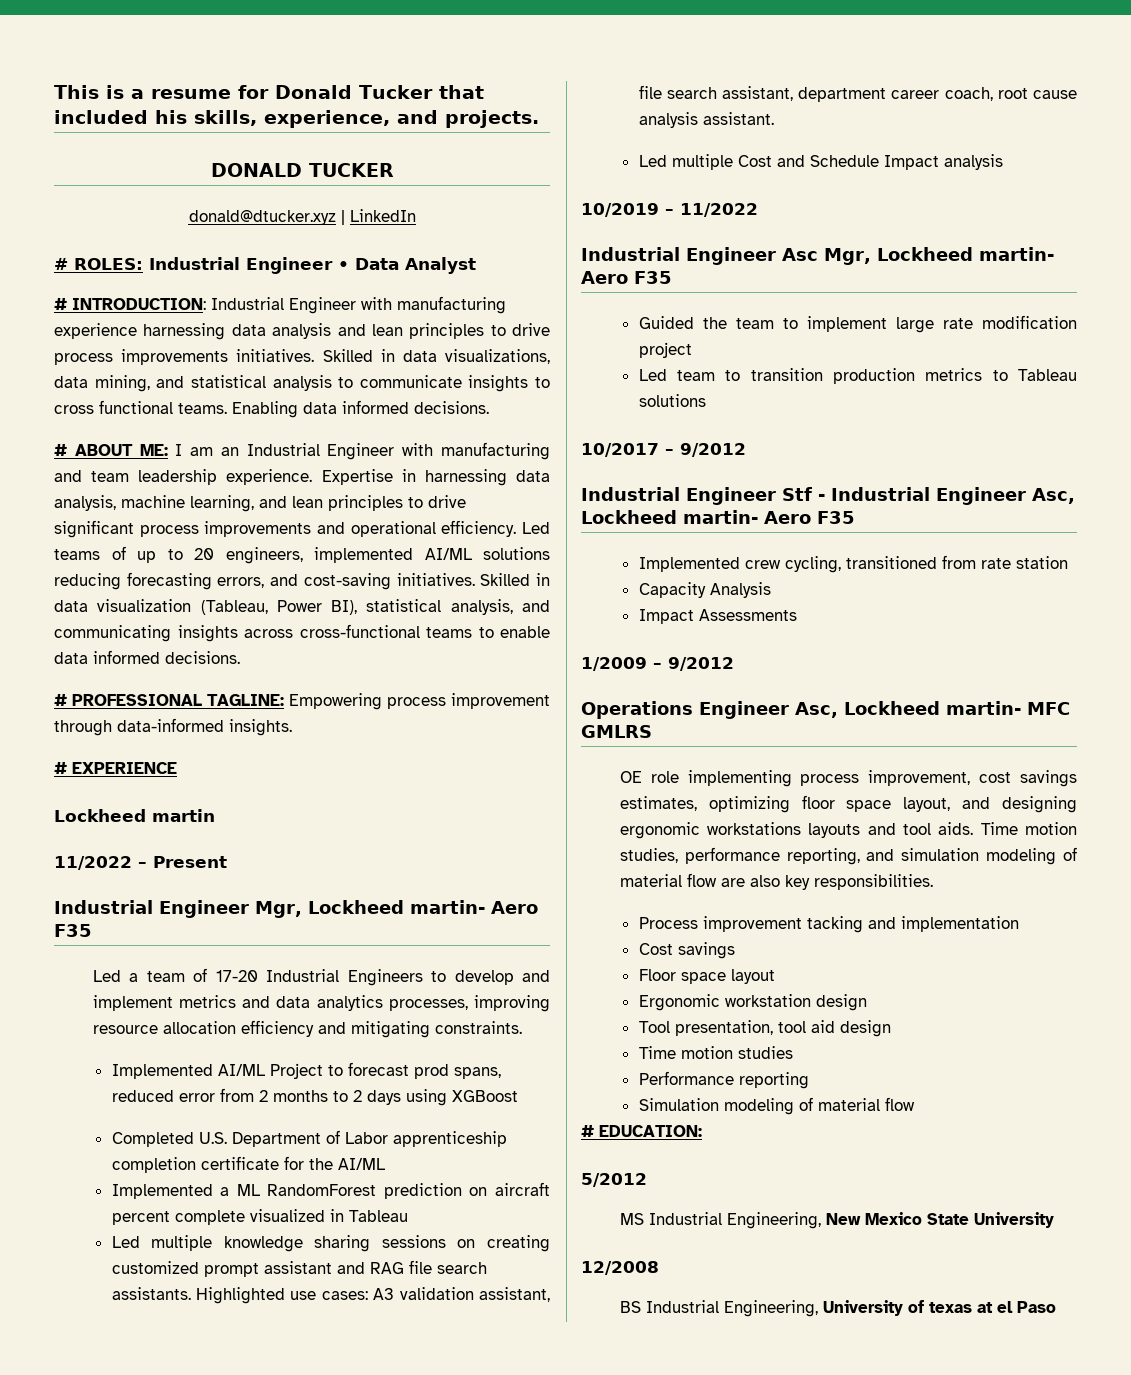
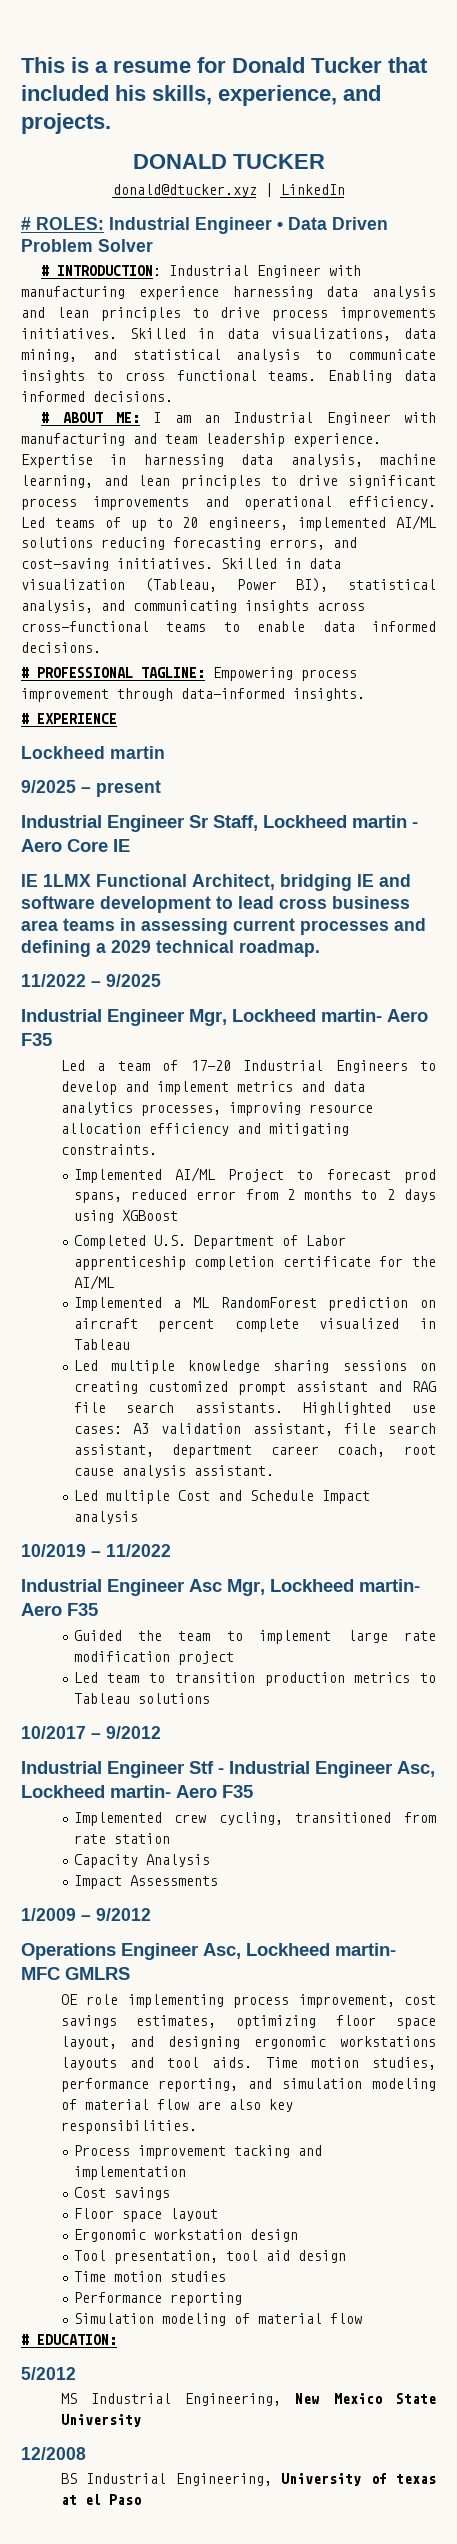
[405,257,476,274] Analyst -> [332,217,388,230] [21,239,153,252] Driven Problem Solver
(215, 815) none -> [21,780,161,797] [21,815,418,832] [21,839,130,852] [21,874,411,891] [21,896,410,913] [21,918,426,935] [21,940,320,957] // 9/2025 – present // Industrial Engineer Sr Staff, Lockheed martin - Aero Core IE // IE 1LMX Functional Architect, bridging IE and software development to lead cross business area teams in assessing current processes and defining a 2029 technical roadmap.
[153,856,227,868] Present -> [106,974,161,987] 9/2025

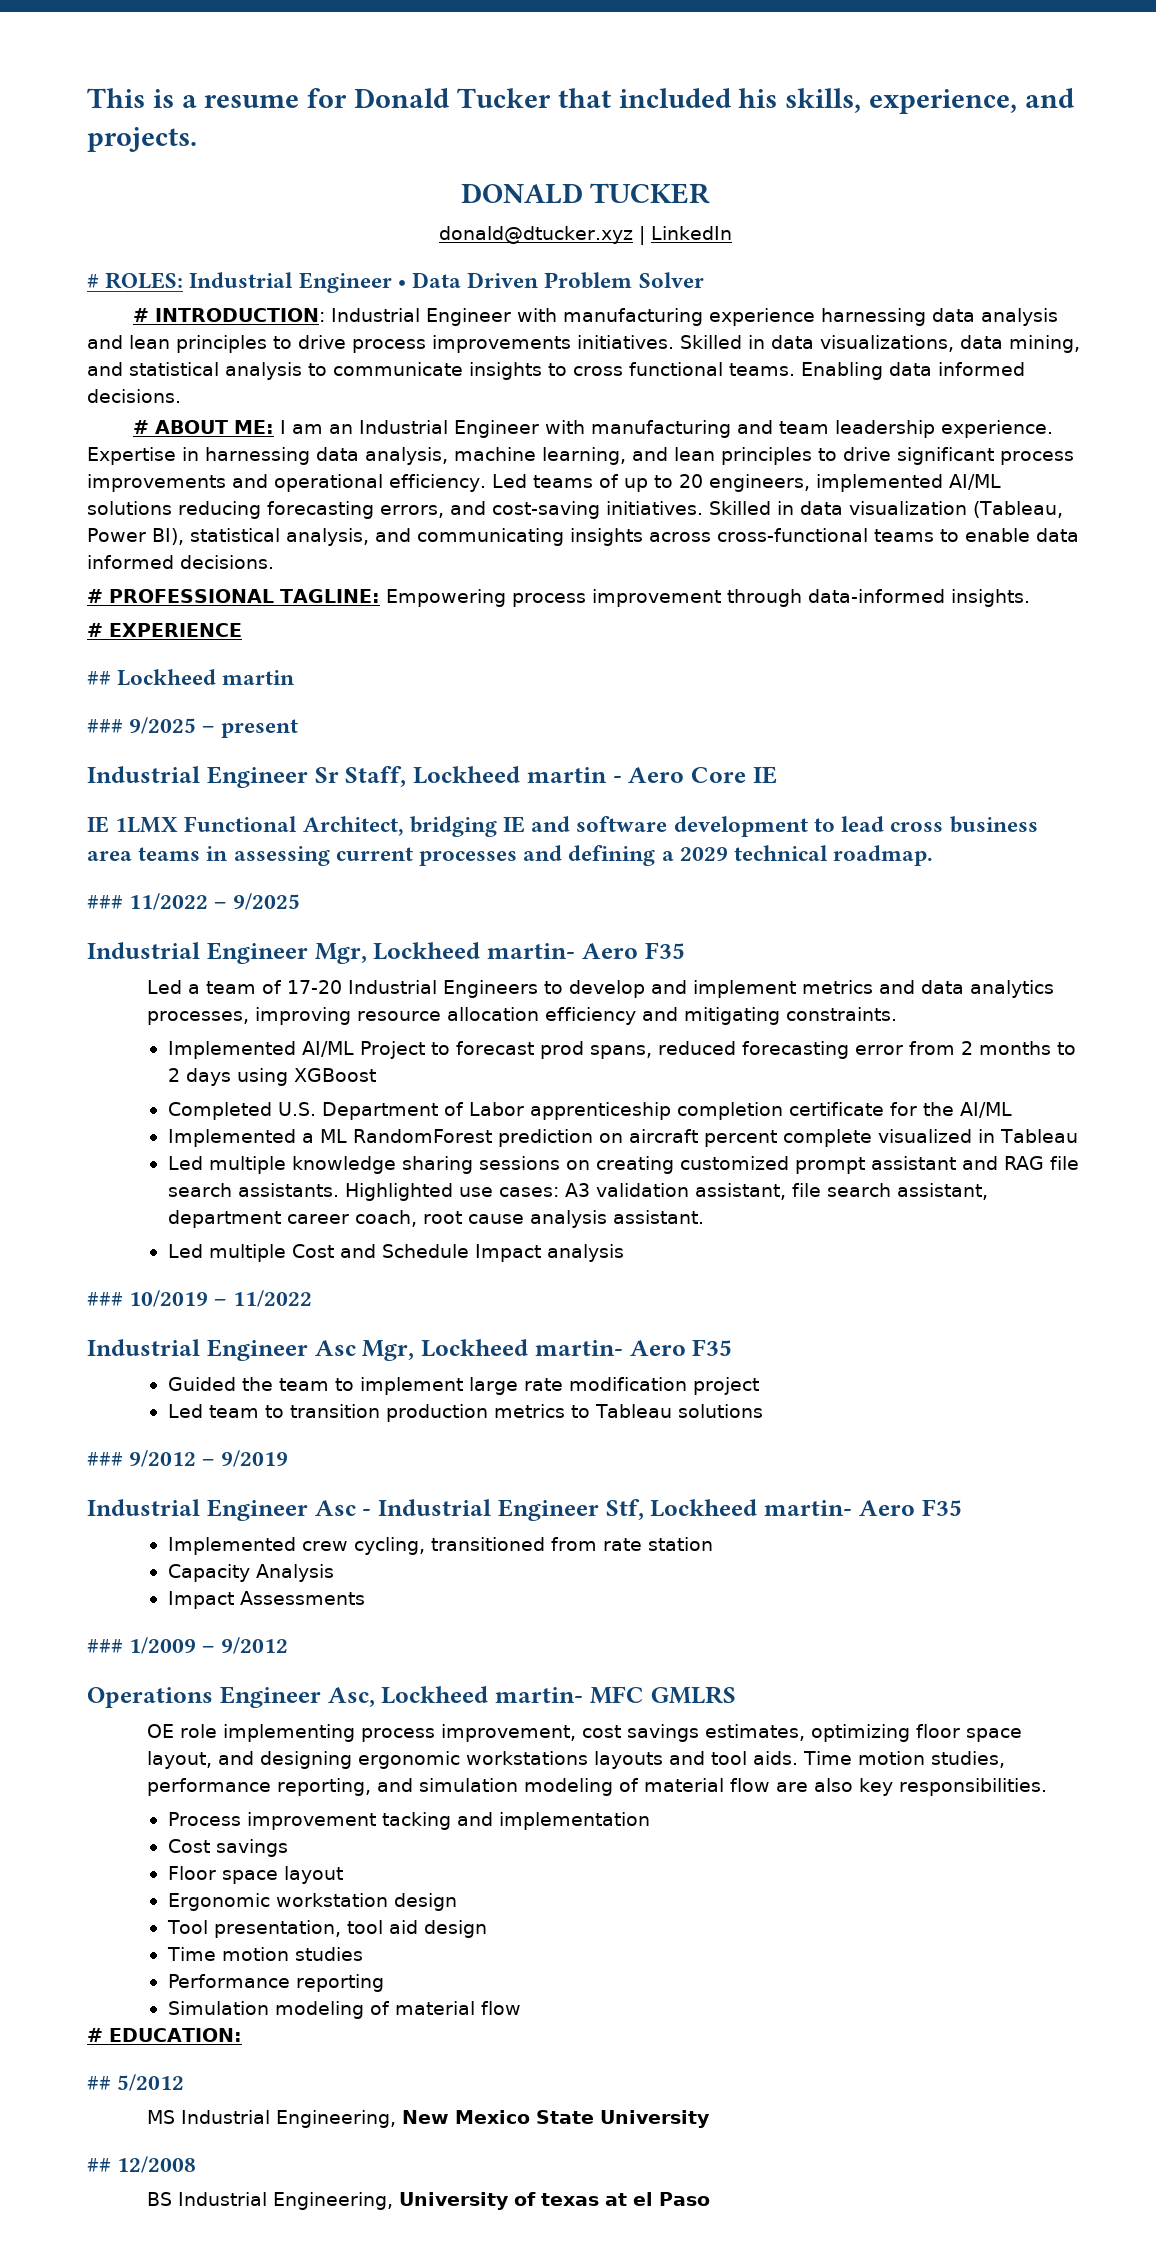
(117, 718) none -> [87,671,111,685] ##
(165, 752) none -> [87,719,123,733] ###
(320, 948) none -> [87,895,123,909] ###
(187, 1194) none -> [741,1041,849,1059] forecasting
(138, 1517) none -> [87,1292,123,1306] ###
[21,1726,161,1739] [21,1761,214,1778] 10/2017 – 9/2012 // Industrial Engineer Stf -> [87,1450,288,1467] [87,1499,356,1521] ### 9/2012 – 9/2019 // Industrial Engineer Asc
[397,1761,435,1777] Asc, -> [605,1499,644,1520] Stf,
(218, 1880) none -> [87,1639,123,1653] ###
(117, 2339) none -> [87,2076,111,2090] ##
(141, 2420) none -> [87,2158,111,2172] ##

